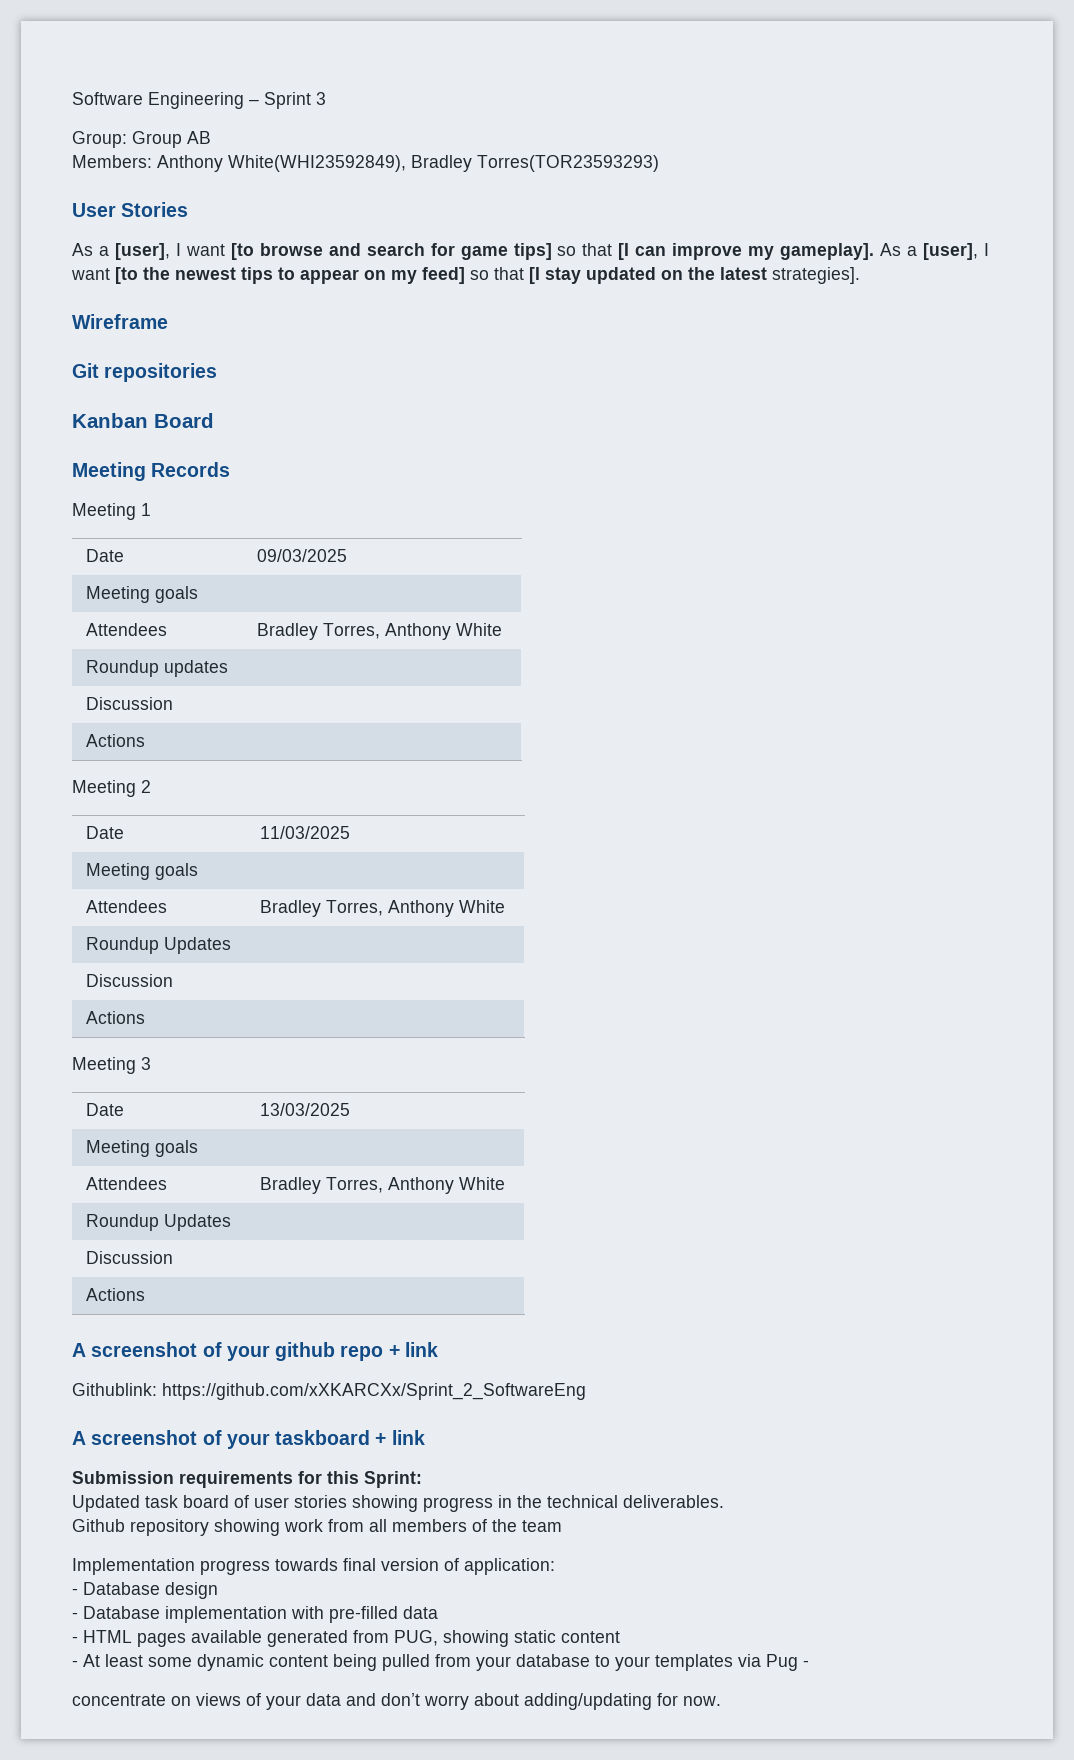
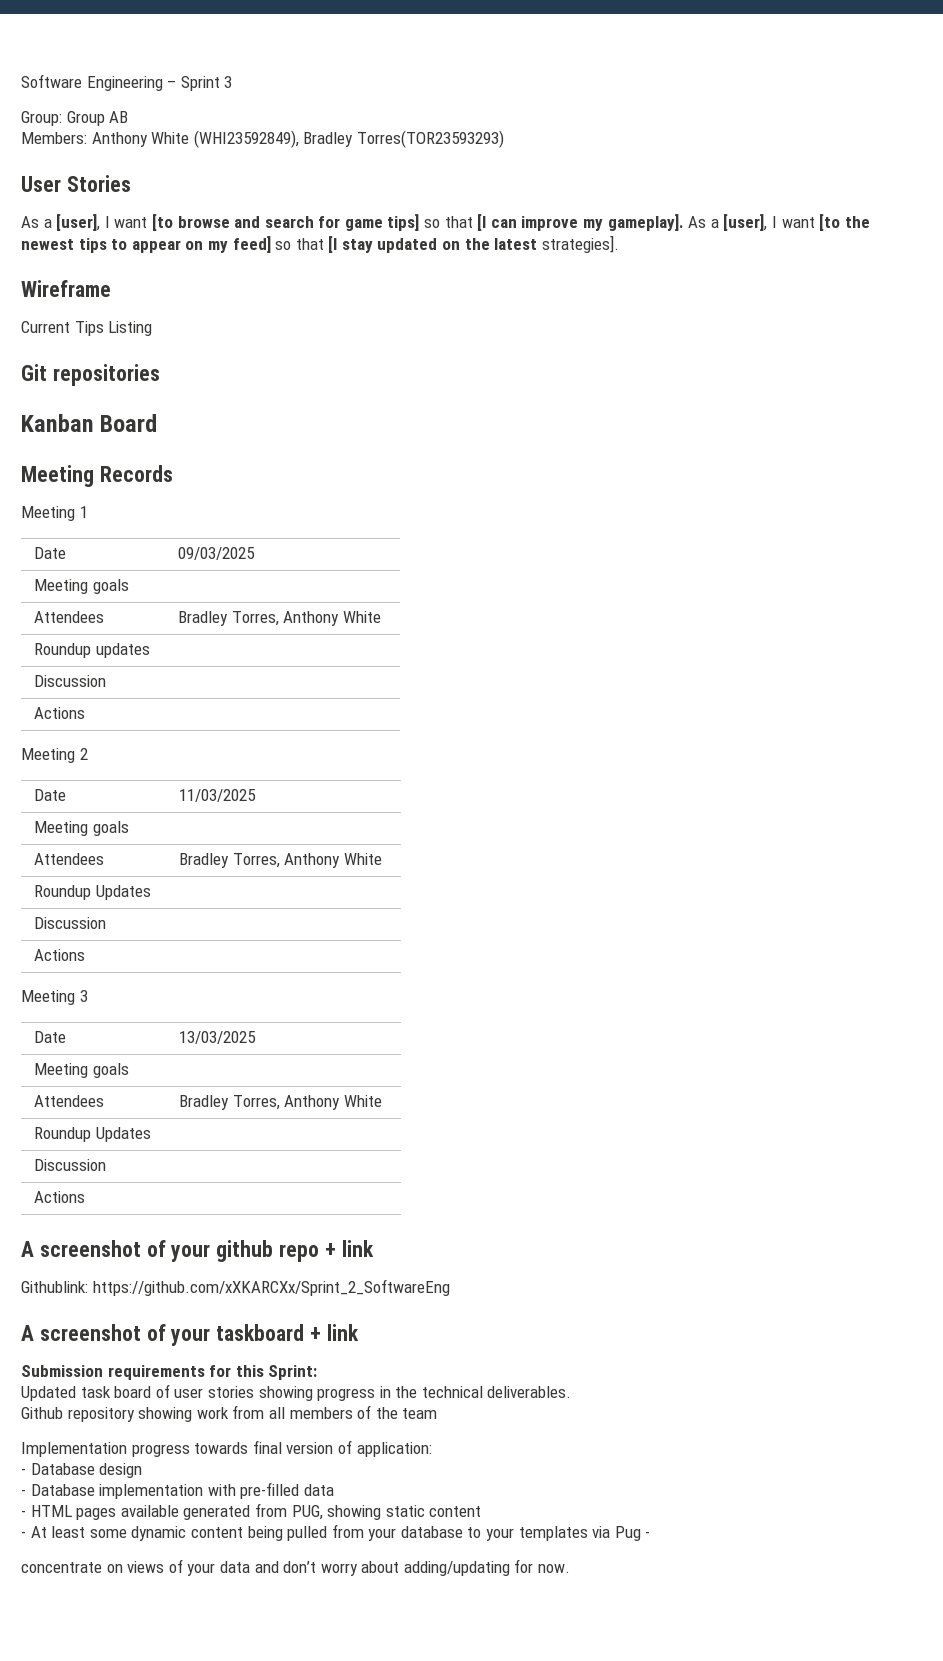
[228,155,406,172] White(WHI23592849), -> [151,130,299,148] White (WHI23592849),
(168, 321) none -> [21,321,153,336] // Current Tips Listing

